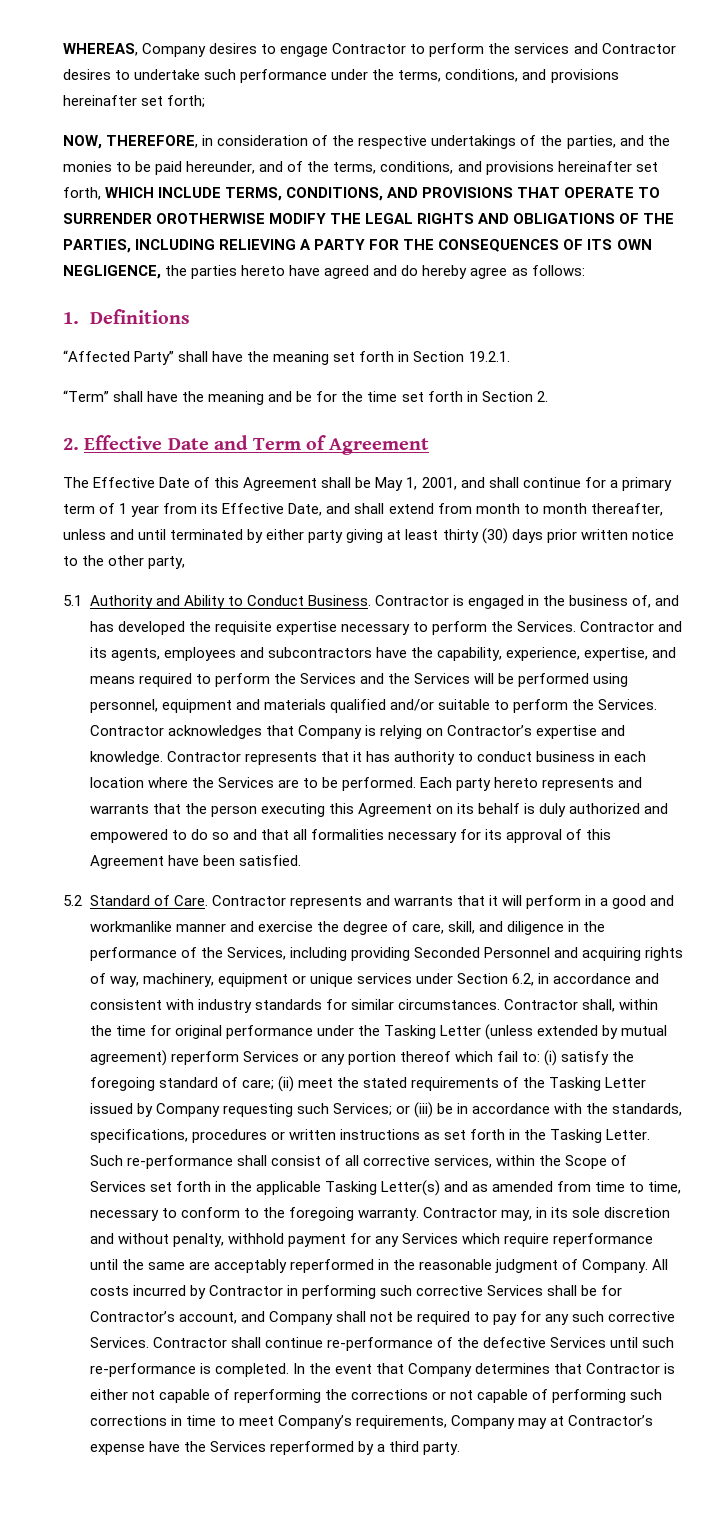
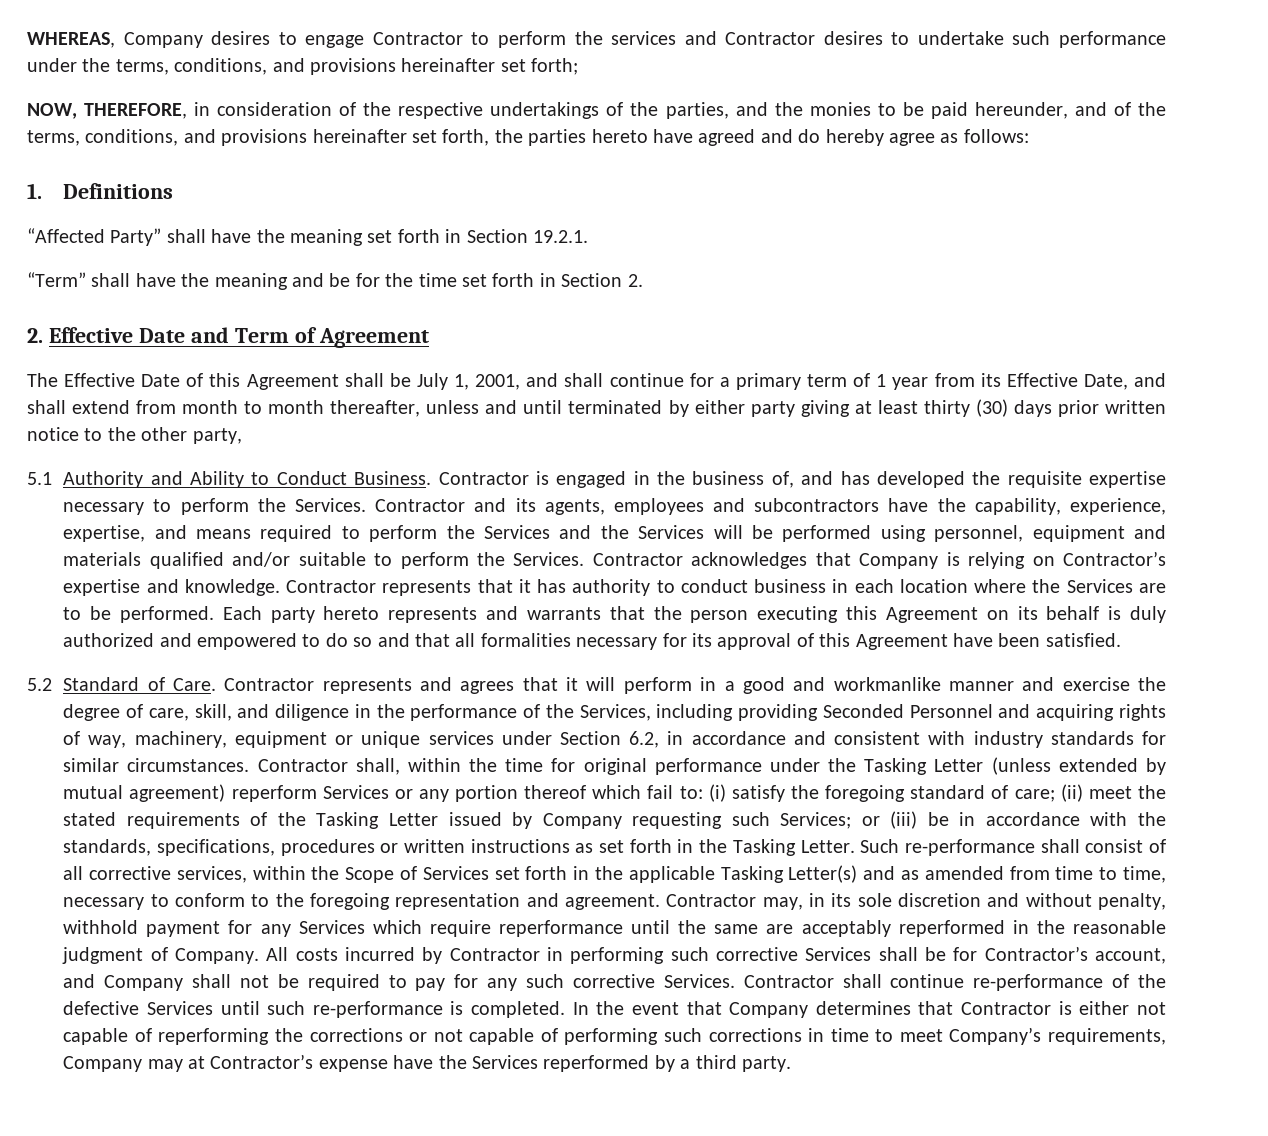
[105,187,661,201] [63,213,675,224] [63,239,652,253] [63,265,161,279] WHICH INCLUDE TERMS, CONDITIONS, AND PROVISIONS THAT OPERATE TO SURRENDER OROTHERWISE MODIFY THE LEGAL RIGHTS AND OBLIGATIONS OF THE PARTIES, INCLUDING RELIEVING A PARTY FOR THE CONSEQUENCES OF ITS OWN NEGLIGENCE, -> (490, 137) none
[375,477,404,491] May -> [416,373,448,390] July
[393,896,453,906] warrants -> [460,681,515,694] agrees
[357,1208,419,1221] warranty. -> [395,893,660,910] representation and agreement.

